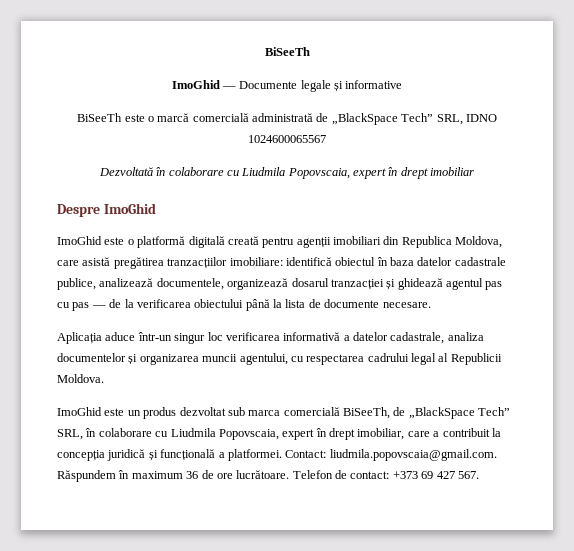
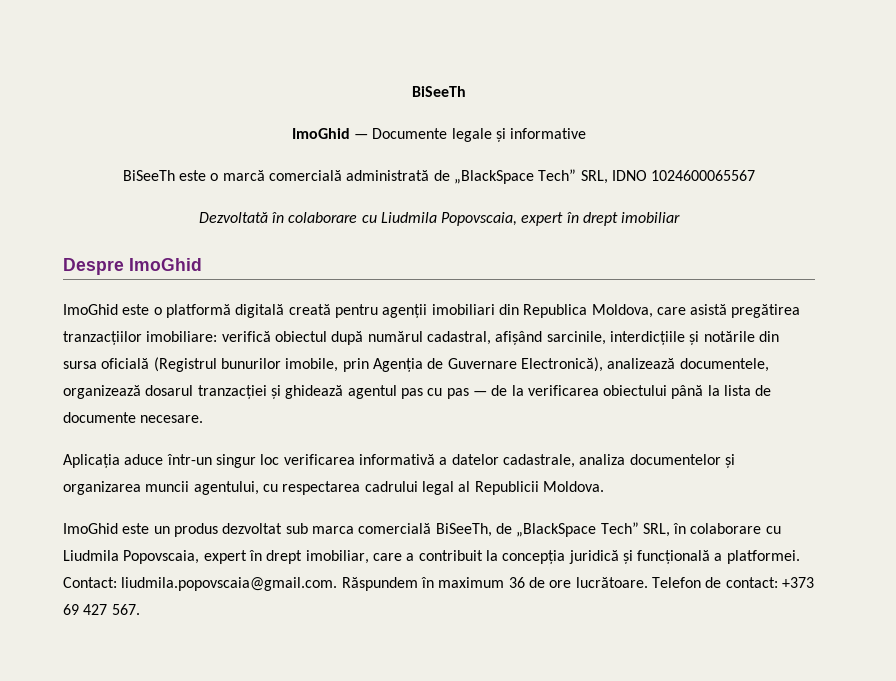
[285,257,506,266] [57,278,96,290] identifică obiectul în baza datelor cadastrale publice, -> [221,331,779,345] [63,357,603,372] verifică obiectul după numărul cadastral, afișând sarcinile, interdicțiile și notările din sursa oficială (Registrul bunurilor imobile, prin Agenția de Guvernare Electronică),

